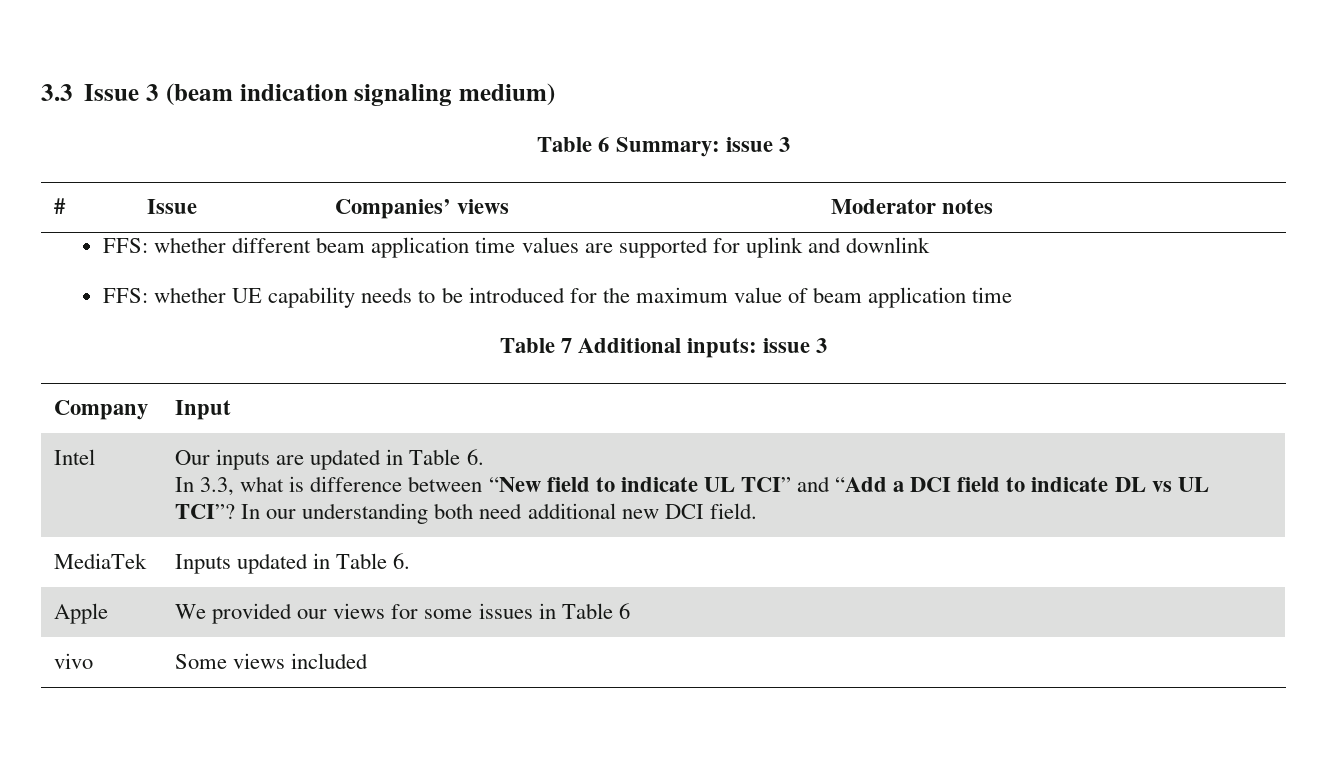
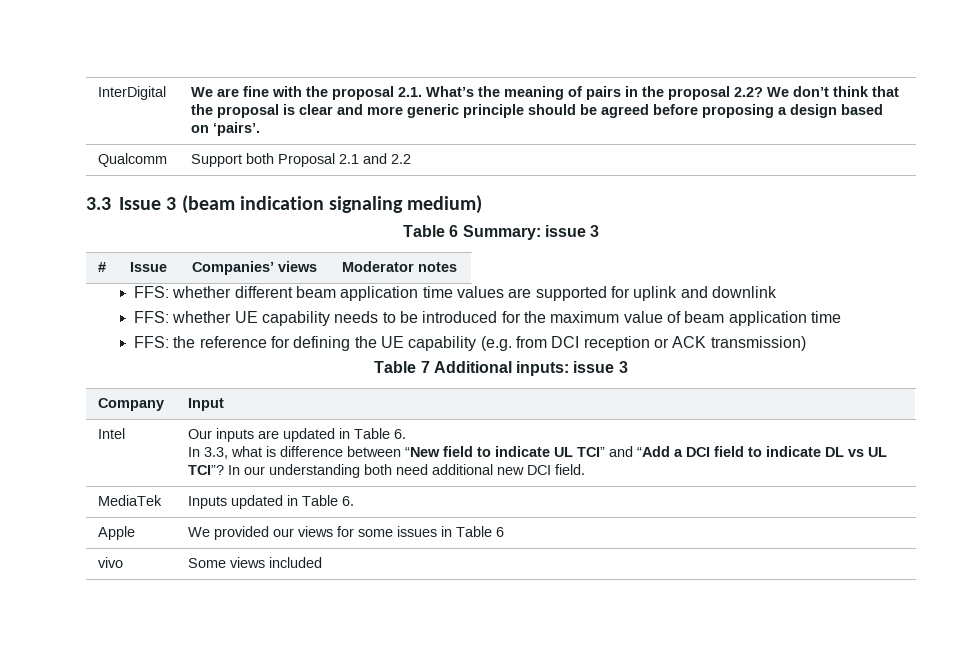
(41, 92) none -> [97,86,166,100] [190,86,899,100] [190,104,883,118] [190,122,260,136] [97,153,167,167] [190,153,411,167] InterDigital | We are fine with the proposal 2.1. What’s the meaning of pairs in the proposal 2.2? We don’t think that the proposal is clear and more generic principle should be agreed before proposing a design based on ‘pairs’. // Qualcomm | Support both Proposal 2.1 and 2.2 //
(1013, 295) none -> [134,336,806,351] // FFS: the reference for defining the UE capability (e.g. from DCI reception or ACK transmission)

